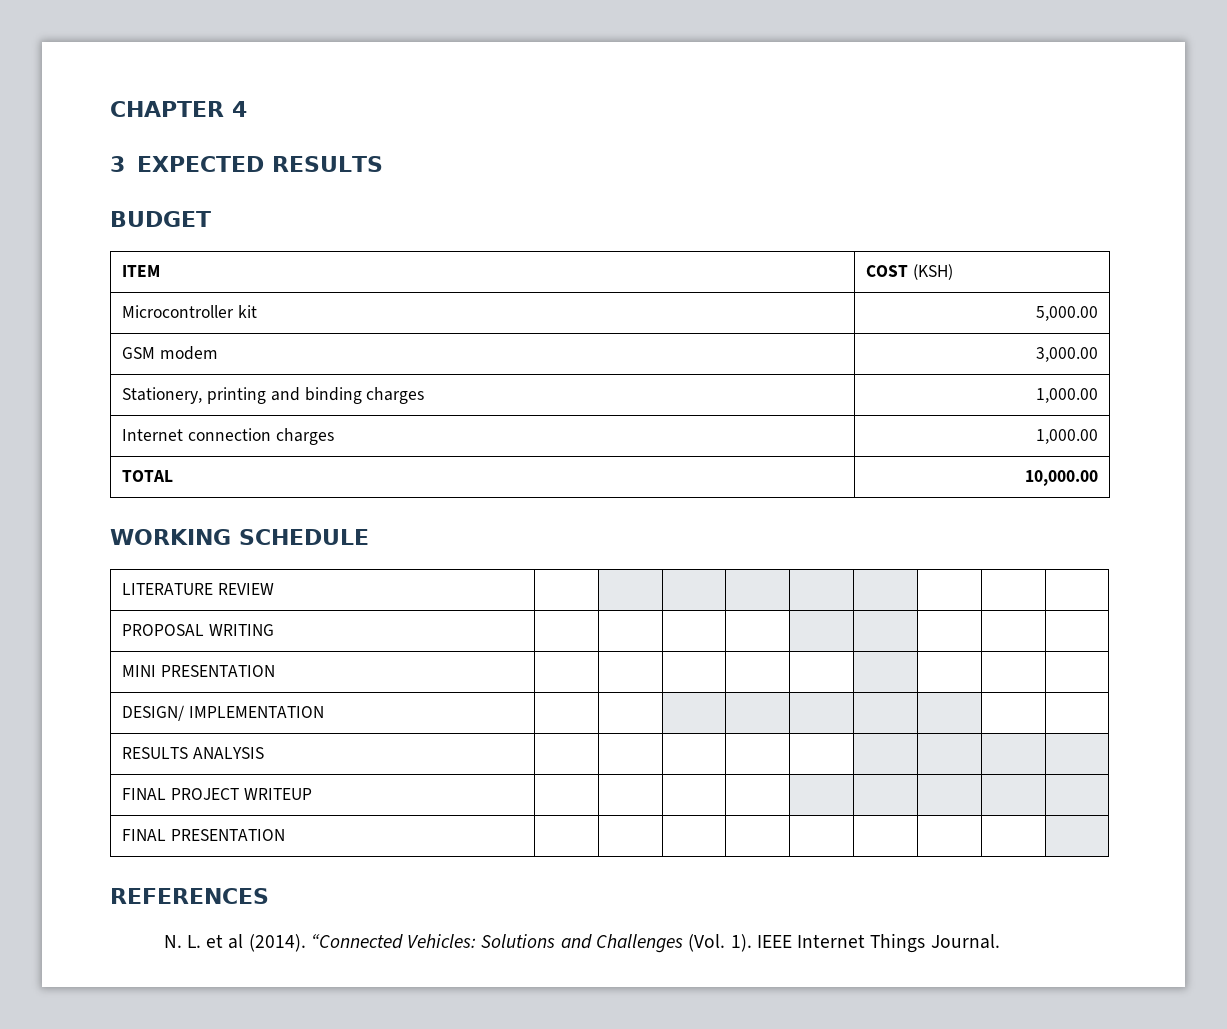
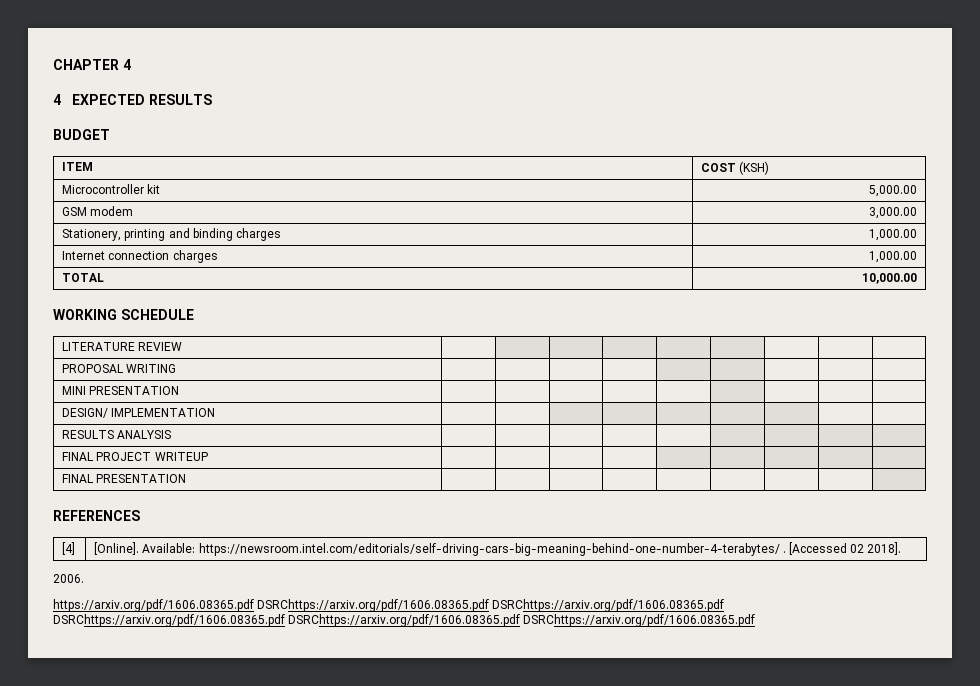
[110,156,125,172] 3 -> [53,94,61,105] 4
[163,933,1000,953] // N. L. et al (2014). “Connected Vehicles: Solutions and Challenges (Vol. 1). IEEE Internet Things Journal. -> [62,542,76,555] [94,542,902,556] [53,574,84,583] [53,599,725,612] [53,614,756,627] // [4] | [Online]. Available: https://newsroom.intel.com/editorials/self-driving-cars-big-meaning-behind-one-number-4-terabytes/ . [Accessed 02 2018]. // 2006. // https://arxiv.org/pdf/1606.08365.pdf DSRChttps://arxiv.org/pdf/1606.08365.pdf DSRChttps://arxiv.org/pdf/1606.08365.pdf DSRChttps://arxiv.org/pdf/1606.08365.pdf DSRChttps://arxiv.org/pdf/1606.08365.pdf DSRChttps://arxiv.org/pdf/1606.08365.pdf

